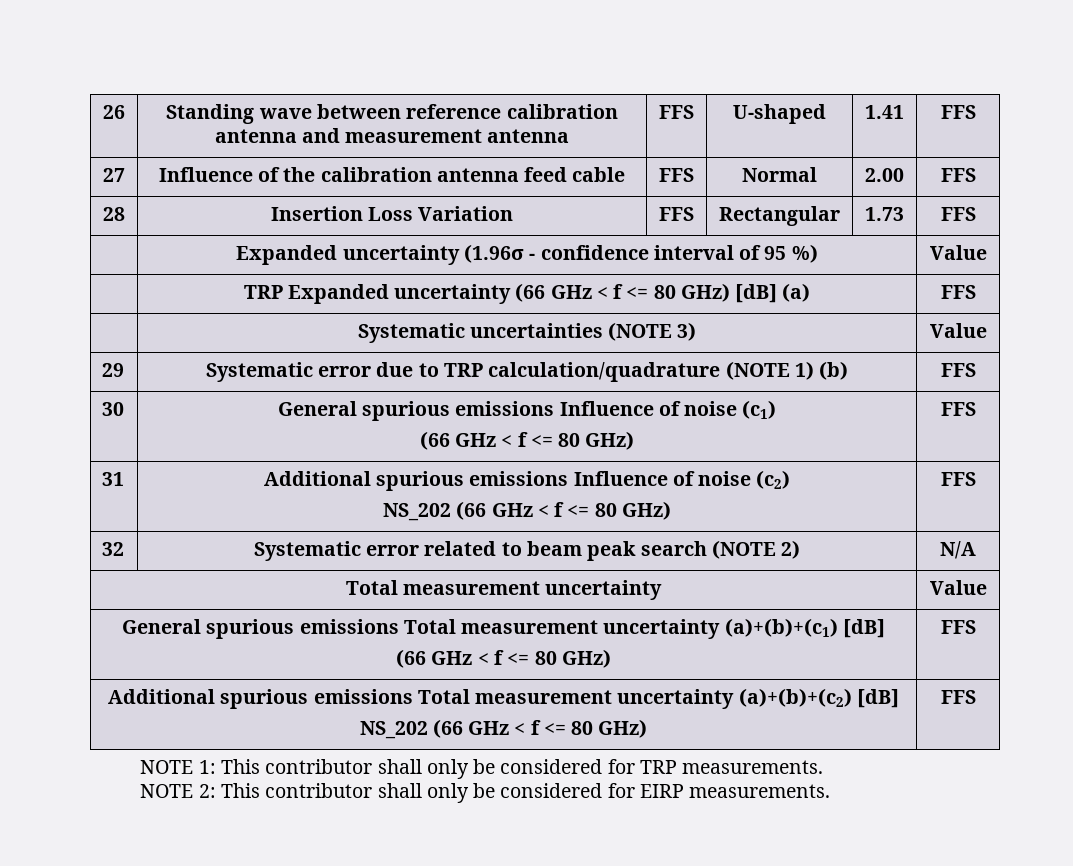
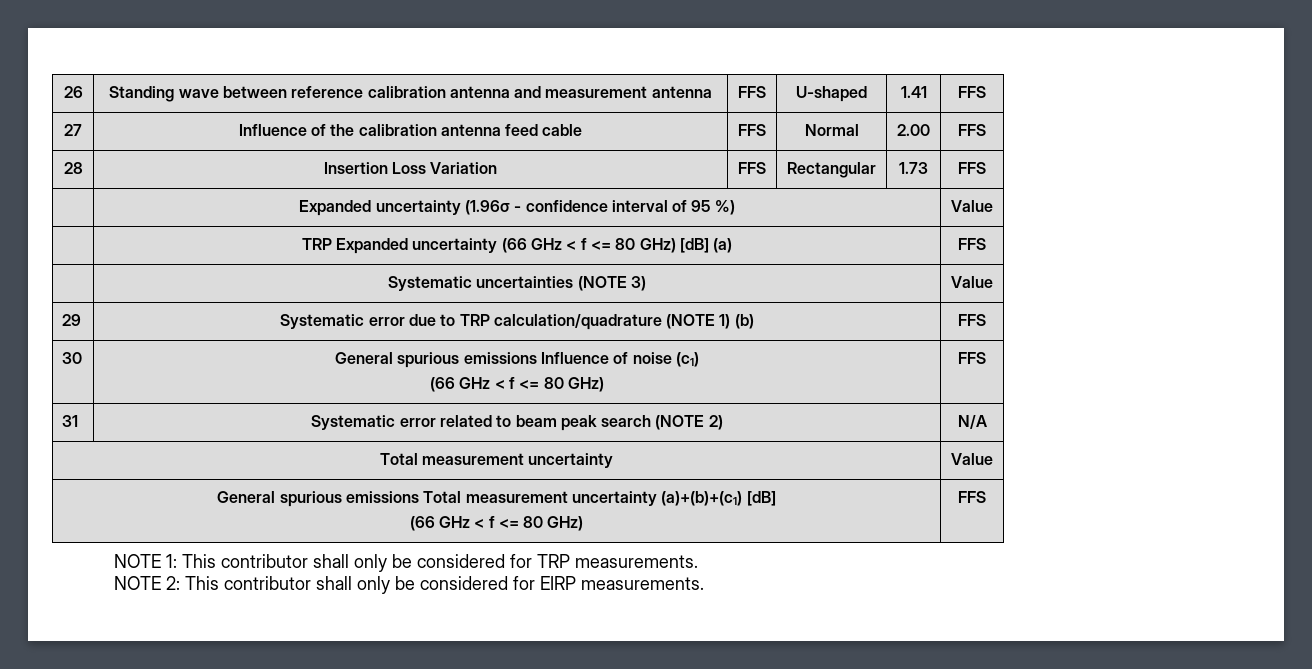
[263,470,791,491] [383,501,671,521] [940,472,976,486] [102,542,125,556] | Additional spurious emissions Influence of noise (c2) // NS_202 (66 GHz < f <= 80 GHz) | FFS // 32 -> (79, 421) none
[108,688,899,709] [359,719,648,739] [940,690,976,704] // Additional spurious emissions Total measurement uncertainty (a)+(b)+(c2) [dB] // NS_202 (66 GHz < f <= 80 GHz) | FFS -> (986, 497) none

